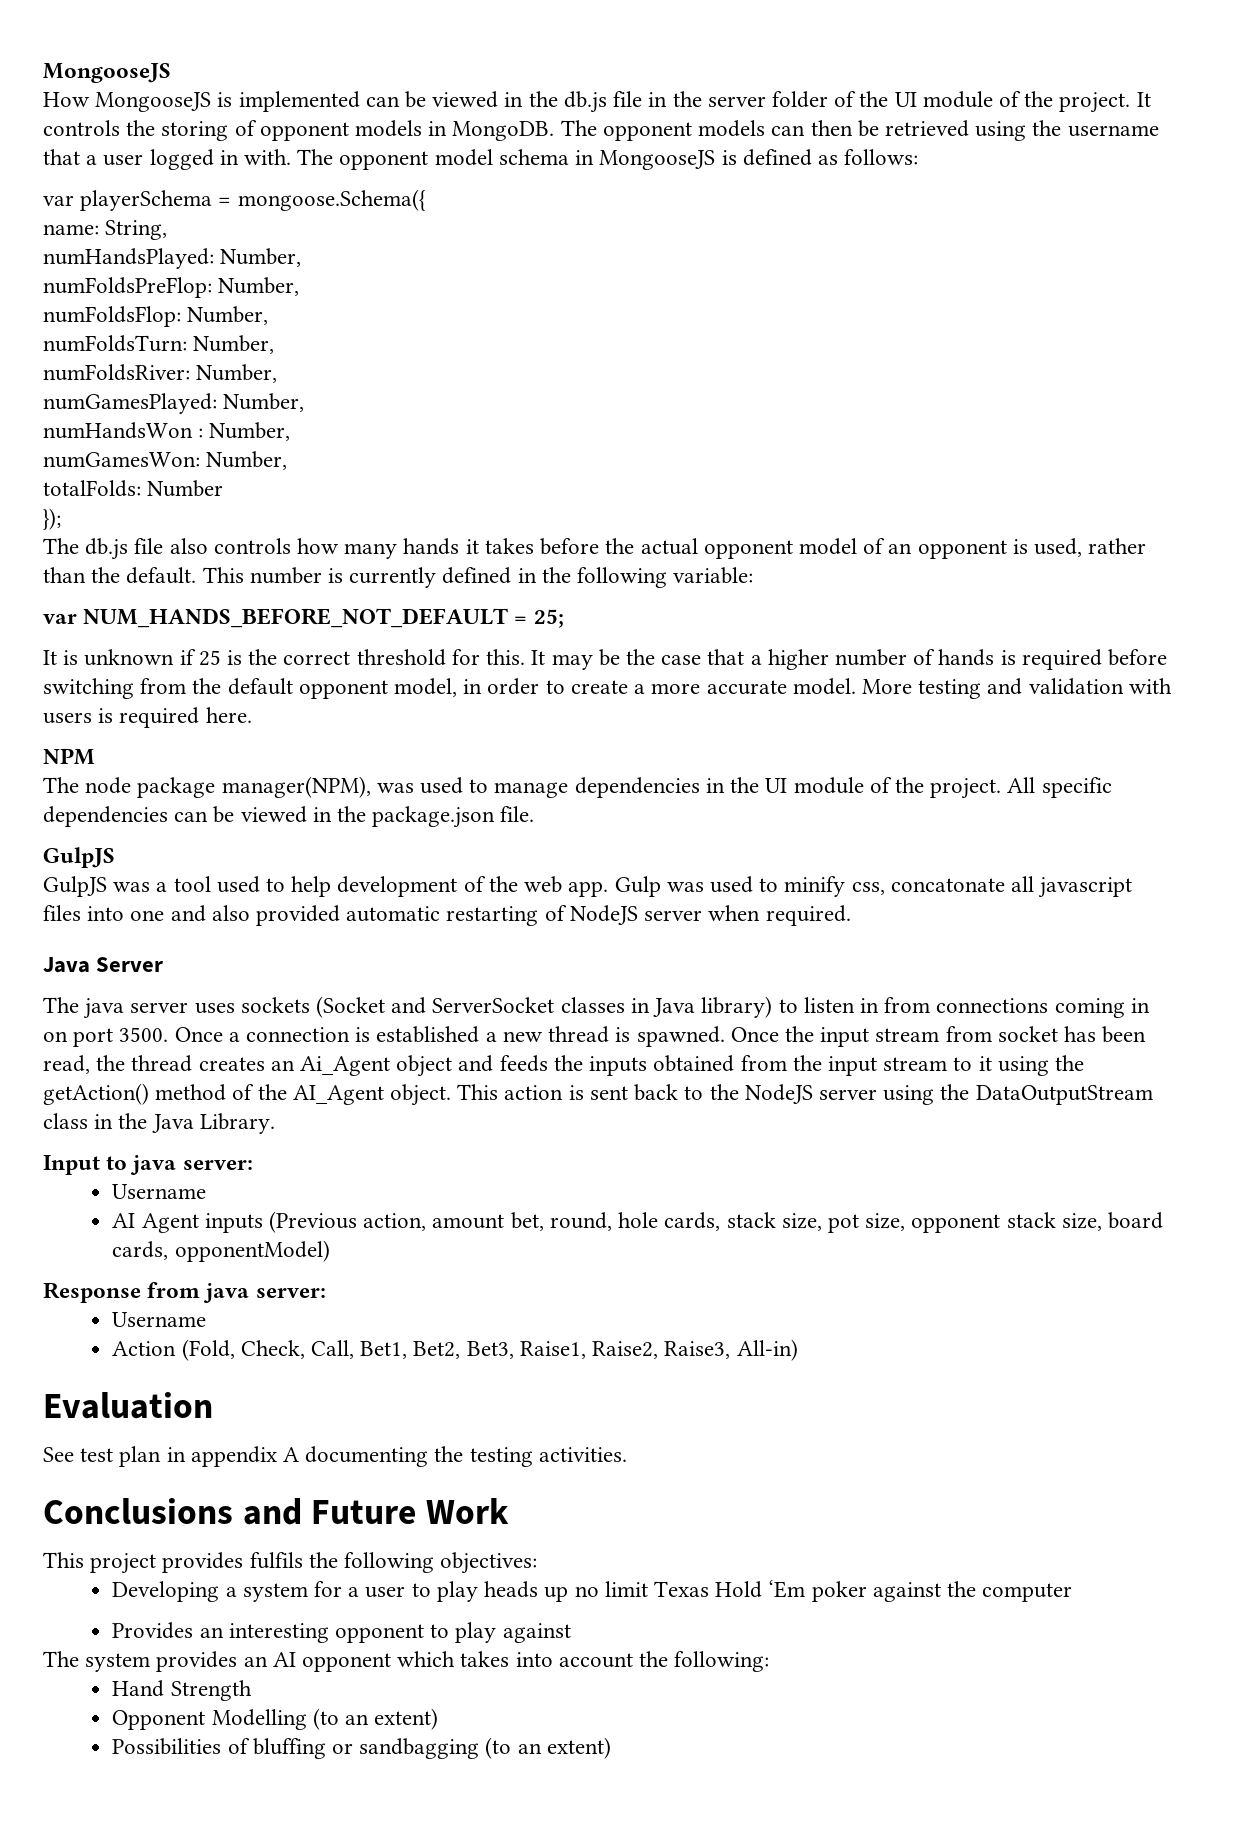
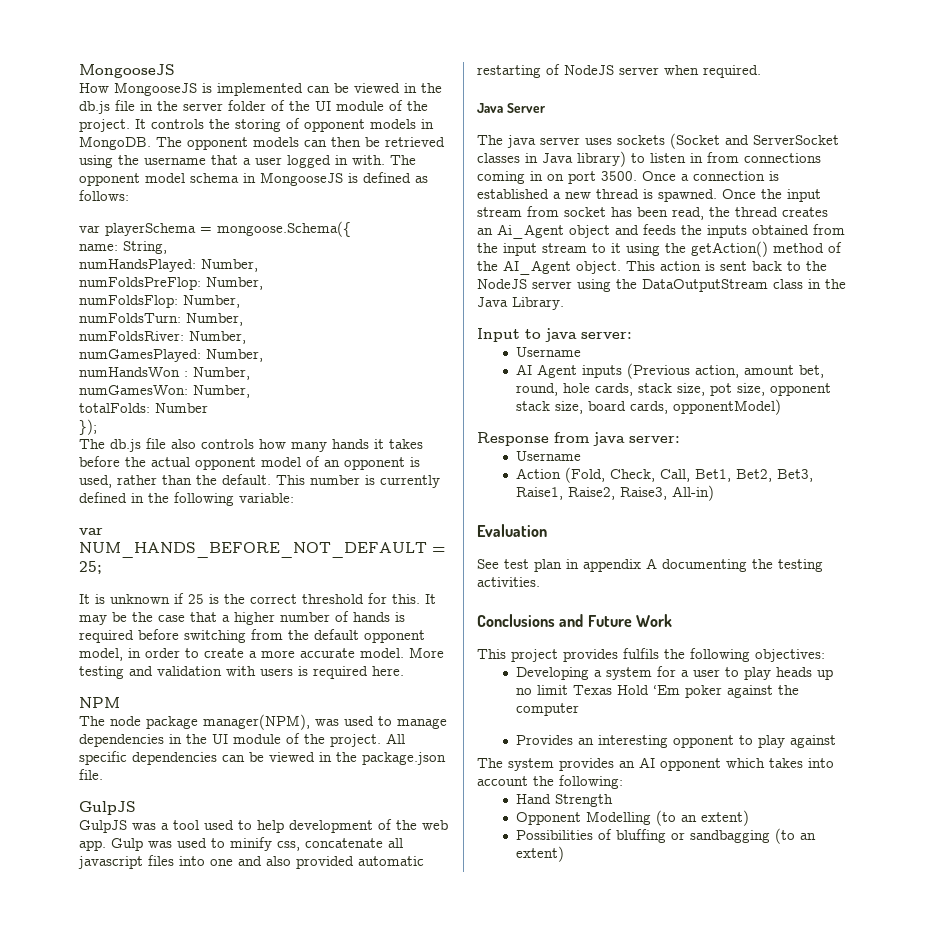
[890,878,1005,892] concatonate -> [305,838,383,848] concatenate

